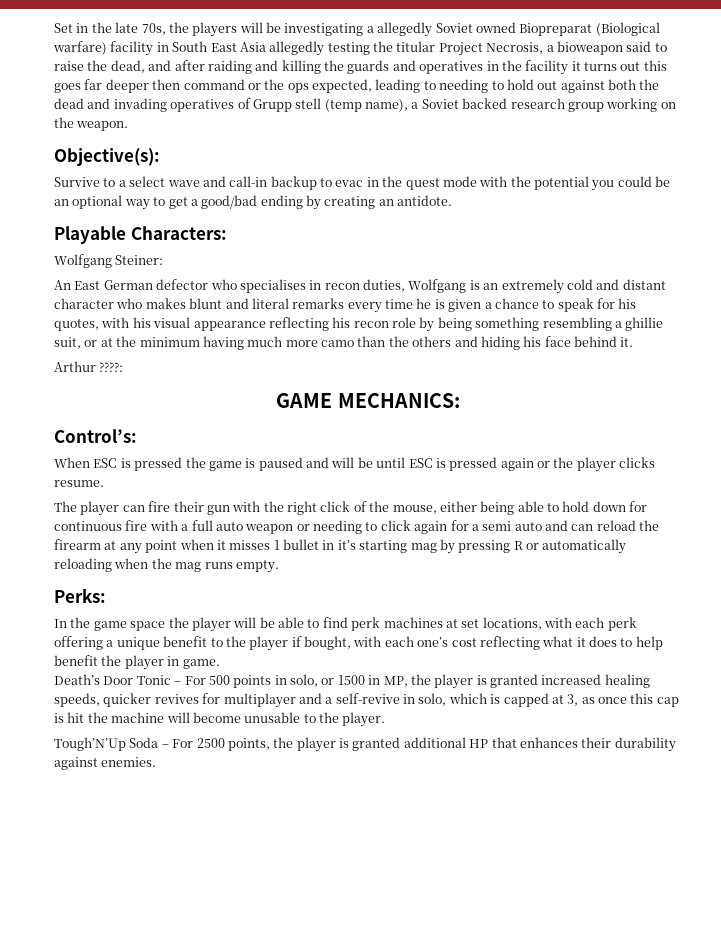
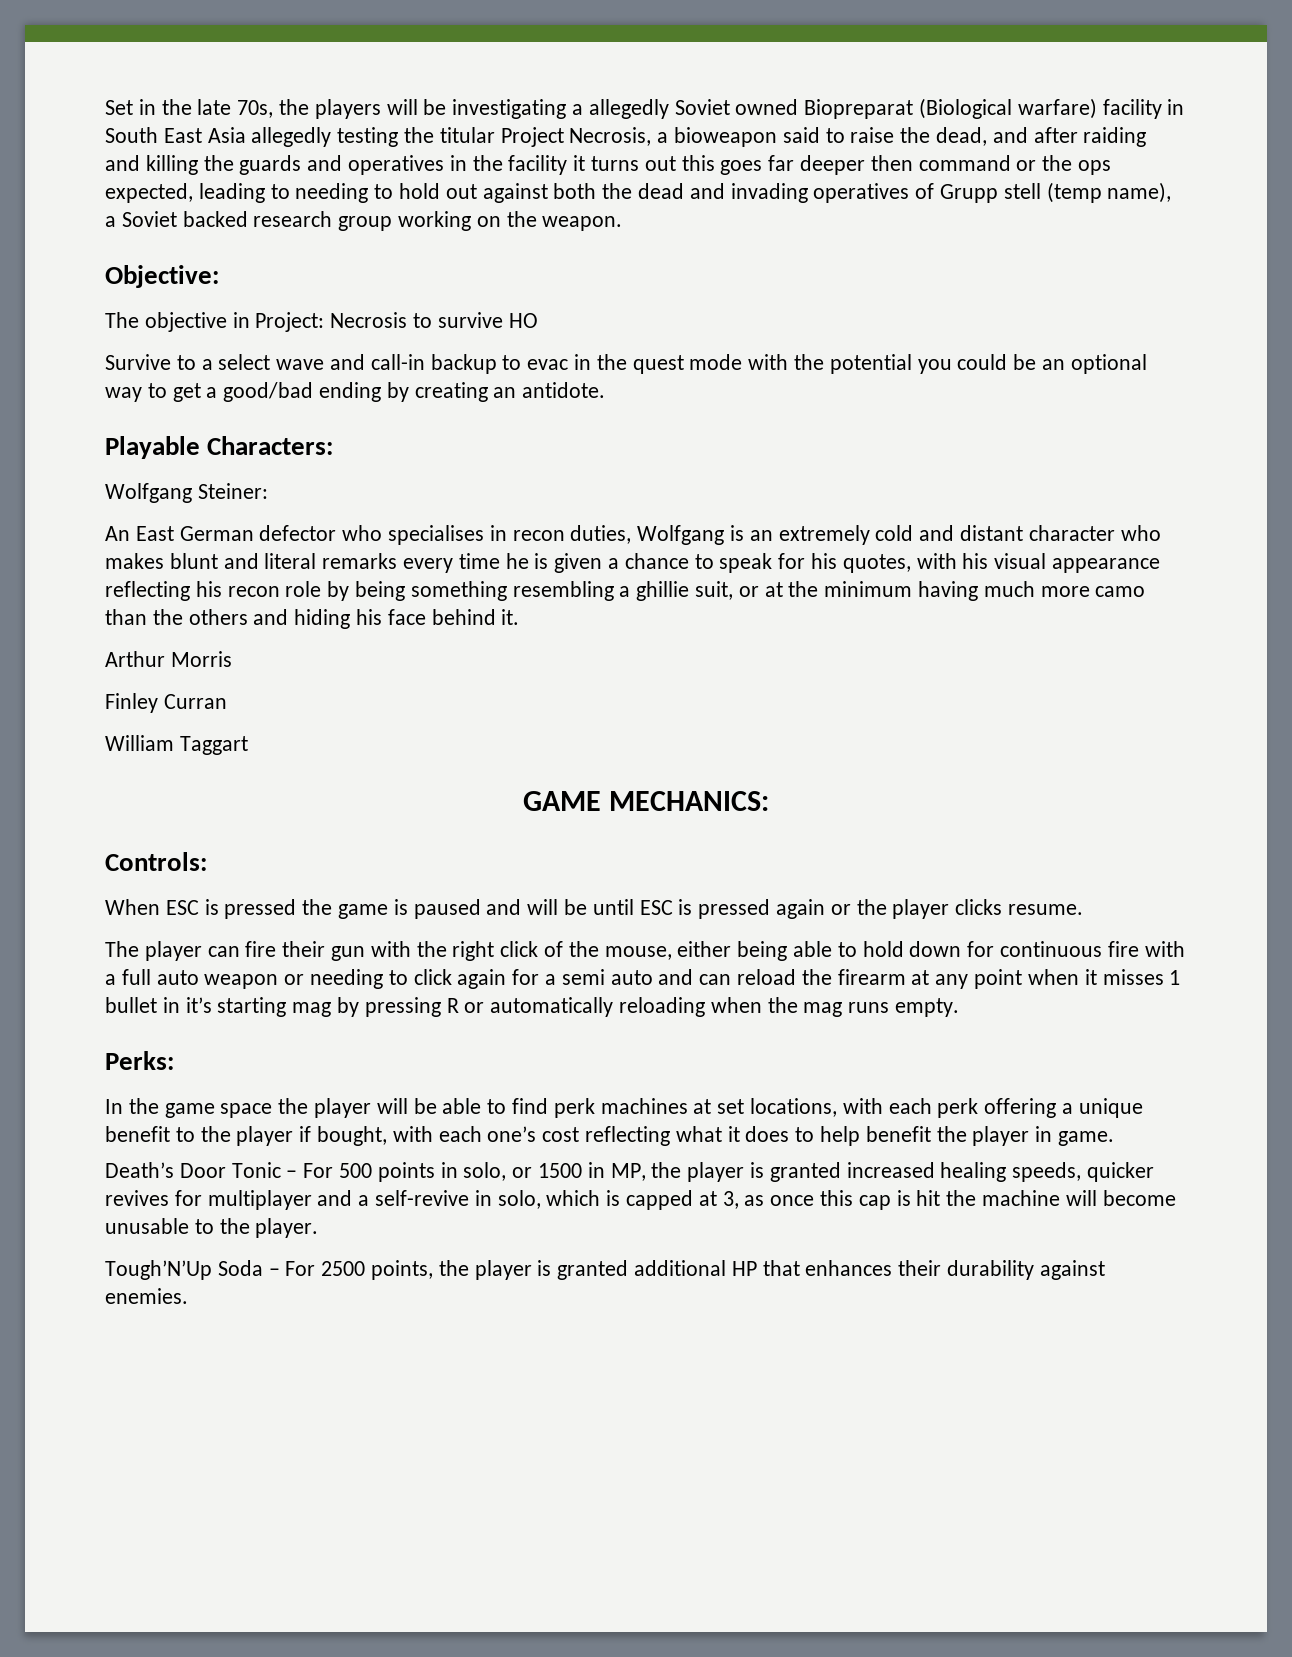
[54,148,160,166] Objective(s): -> [105,265,219,288] [105,312,538,332] Objective: // The objective in Project: Necrosis to survive HO
[99,362,124,372] ????: -> [170,651,232,667] [105,693,227,713] [105,735,248,755] Morris // Finley Curran // William Taggart
[54,429,137,443] Control’s: -> [105,852,207,871] Controls:

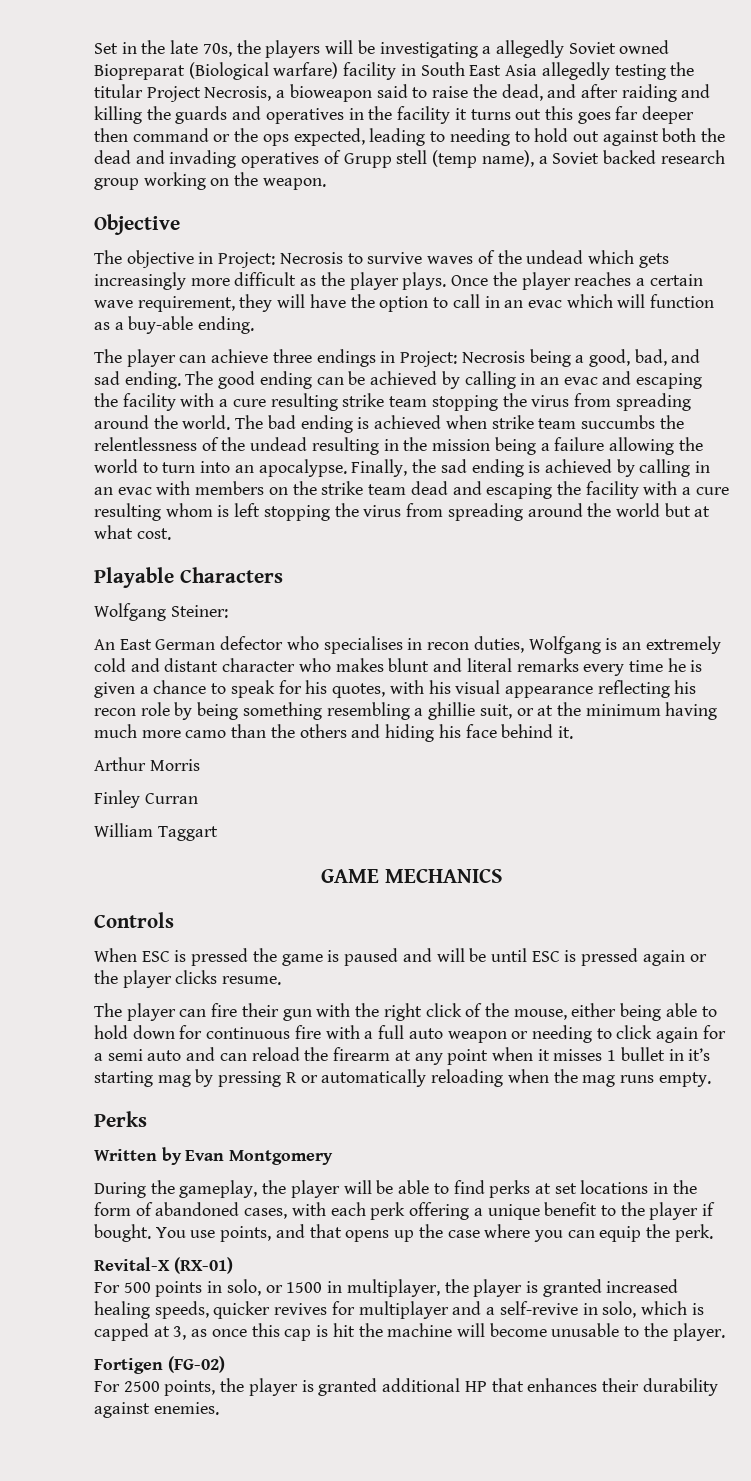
[105,265,219,288] Objective: -> [94,214,180,235] Objective
[508,313,538,328] [105,354,1147,374] [105,382,606,402] HO // Survive to a select wave and call-in backup to evac in the quest mode with the potential you could be an optional way to get a good/bad ending by creating an antidote. -> [427,250,669,268] [94,272,703,290] [94,294,715,312] [94,316,255,334] [94,349,701,367] [94,371,703,389] [94,393,691,411] [94,415,684,433] [94,437,703,455] [94,459,711,477] [94,481,729,499] [94,503,711,521] [94,525,171,540] waves of the undead which gets increasingly more difficult as the player plays. Once the player reaches a certain wave requirement, they will have the option to call in an evac which will function as a buy-able ending. // The player can achieve three endings in Project: Necrosis being a good, bad, and sad ending. The good ending can be achieved by calling in an evac and escaping the facility with a cure resulting strike team stopping the virus from spreading around the world. The bad ending is achieved when strike team succumbs the relentlessness of the undead resulting in the mission being a failure allowing the world to turn into an apocalypse. Finally, the sad ending is achieved by calling in an evac with members on the strike team dead and escaping the facility with a cure resulting whom is left stopping the virus from spreading around the world but at what cost.
[207,436,334,455] Characters: -> [179,567,283,583] Characters
[609,791,770,811] [105,852,207,871] MECHANICS: // Controls: -> [385,868,503,883] [94,912,174,928] MECHANICS // Controls
[105,1051,174,1070] [105,1098,273,1118] Perks: // In the game space -> [94,1111,147,1127] [94,1147,334,1165] [94,1180,258,1198] Perks // Written by Evan Montgomery // During the gameplay,
[553,1098,838,1118] perk machines at set locations, -> [489,1180,697,1198] [94,1202,288,1219] perks at set locations in the form of abandoned cases,
[317,1126,1115,1146] [105,1162,298,1178] bought, with each one’s cost reflecting what it does to help benefit the player in game. // Death’s Door Tonic – -> [94,1224,713,1242] [94,1257,233,1274] bought. You use points, and that opens up the case where you can equip the perk. // Revital-X (RX-01) //
[610,1163,646,1181] MP, -> [346,1279,440,1297] multiplayer,
[105,1260,280,1280] Tough’N’Up Soda – -> [94,1356,225,1374] Fortigen (FG-02) //

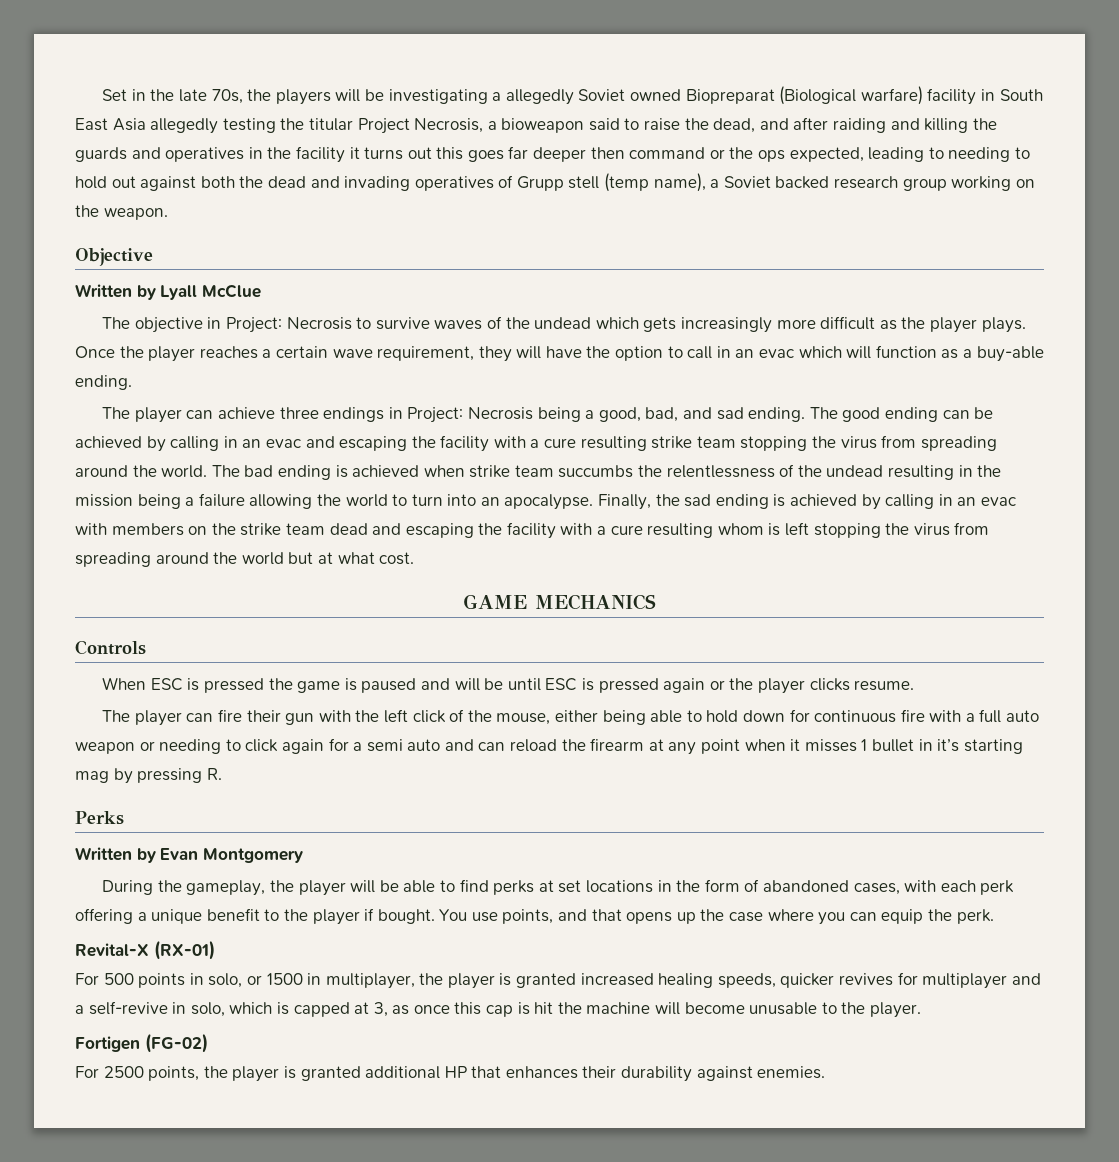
(180, 224) none -> [75,284,261,300] // Written by Lyall McClue
[94,567,283,588] [94,603,228,621] [94,636,721,654] [94,658,703,676] [94,680,697,698] [94,702,718,720] [94,724,573,742] [94,757,200,771] [94,790,198,808] [94,823,218,841] // Playable Characters // Wolfgang Steiner: // An East German defector who specialises in recon duties, Wolfgang is an extremely cold and distant character who makes blunt and literal remarks every time he is given a chance to speak for his quotes, with his visual appearance reflecting his recon role by being something resembling a ghillie suit, or at the minimum having much more camo than the others and hiding his face behind it. // Arthur Morris // Finley Curran // William Taggart -> (415, 558) none
[383,1003,422,1021] right -> [384,709,409,723] left
[285,1069,711,1087] R or automatically reloading when the mag runs empty. -> [206,768,222,780] R.

